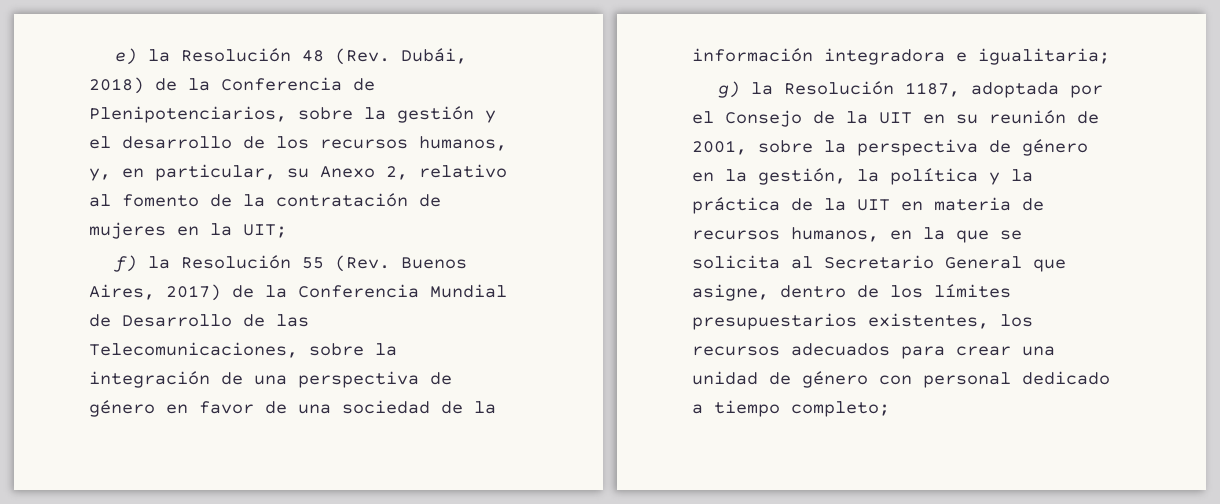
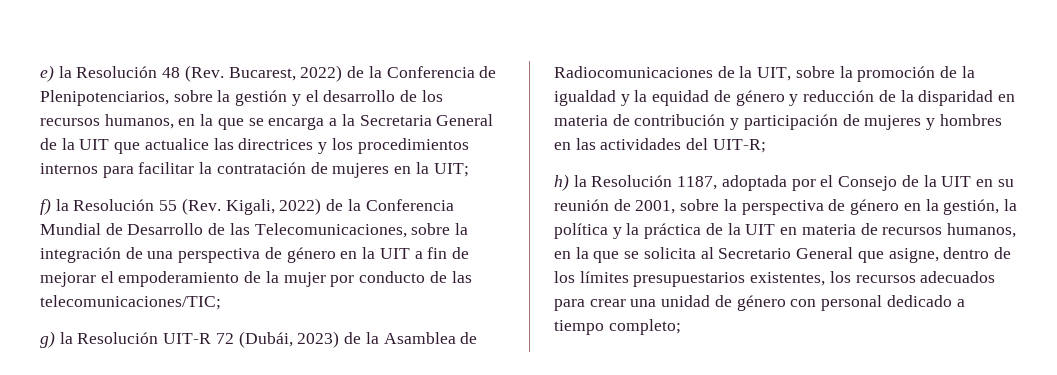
[400,48,467,64] [89,77,144,94] Dubái, 2018) -> [228,65,343,82] Bucarest, 2022)
[89,164,507,181] [89,194,232,207] y, en particular, su Anexo 2, relativo al fomento de -> [178,114,494,130] [40,138,469,154] [40,162,195,178] en la que se encarga a la Secretaria General de la UIT que actualice las directrices y los procedimientos internos para facilitar
[400,257,467,269] [89,284,221,301] Buenos Aires, 2017) -> [225,198,322,215] Kigali, 2022)
[199,400,496,414] [692,48,1110,65] [717,81,740,98] favor de una sociedad de la información integradora e igualitaria; // g) -> [362,247,469,259] [40,271,472,287] [40,295,221,310] [40,331,478,348] [554,66,975,82] [554,90,1015,106] [554,114,1002,130] [554,138,766,153] [554,174,569,191] la UIT a fin de mejorar el empoderamiento de la mujer por conducto de las telecomunicaciones/TIC; // g) la Resolución UIT-R 72 (Dubái, 2023) de la Asamblea de Radiocomunicaciones de la UIT, sobre la promoción de la igualdad y la equidad de género y reducción de la disparidad en materia de contribución y participación de mujeres y hombres en las actividades del UIT-R; // h)

